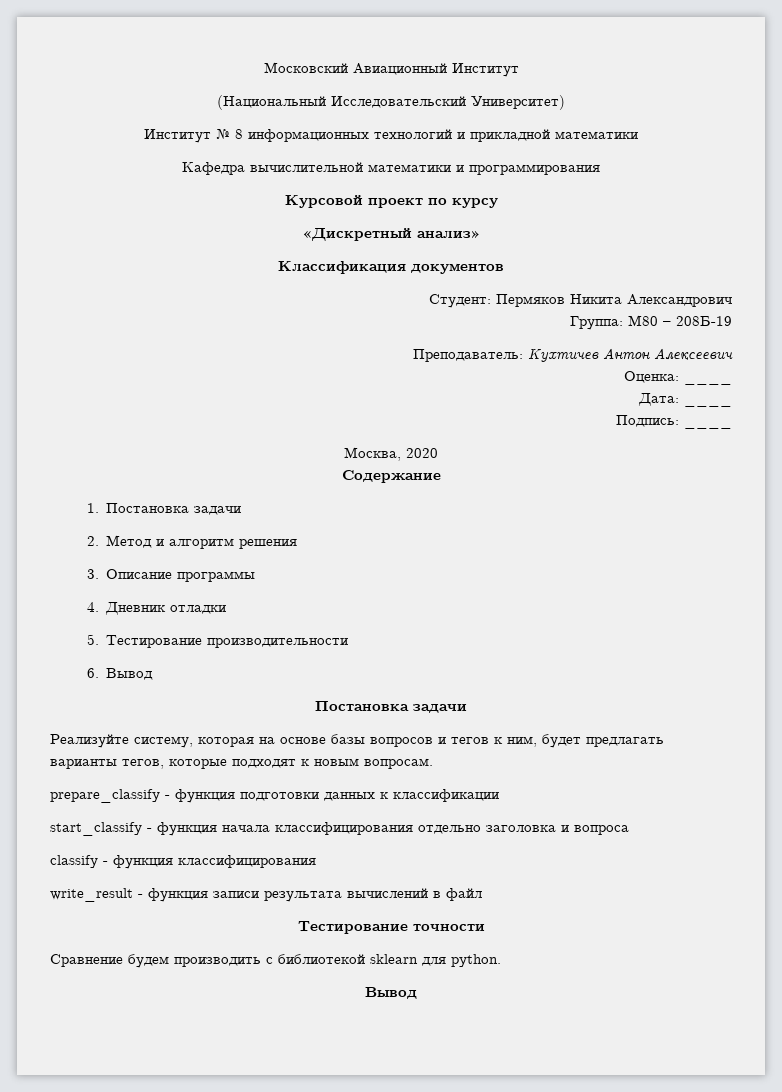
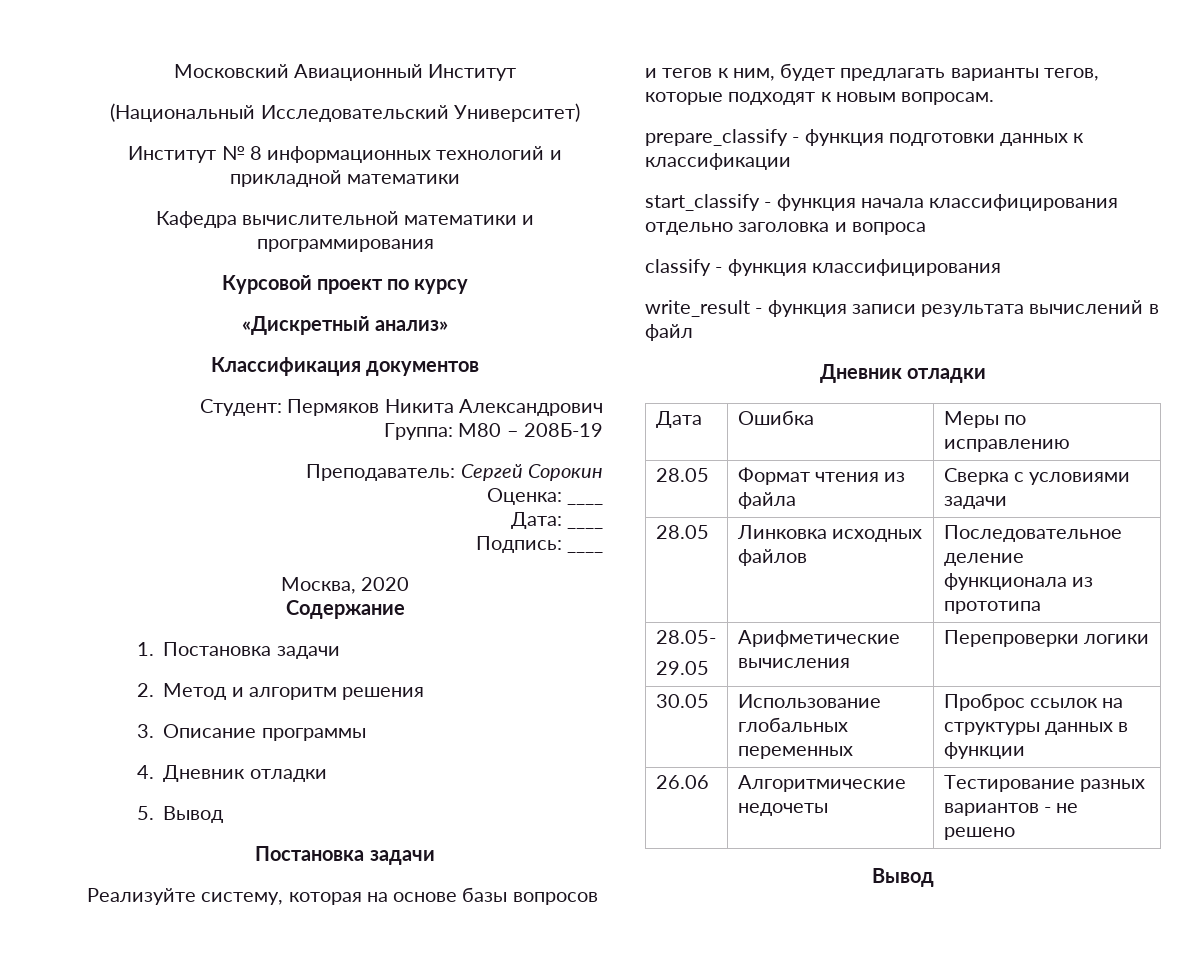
[528,348,733,362] Кухтичев Антон Алексеевич -> [460,464,603,481] Сергей Сорокин
[106,635,349,648] [86,668,99,678] Тестирование производительности // 6. -> (154, 813) none
[297,921,485,934] [50,954,501,968] Тестирование точности // Сравнение будем производить с библиотекой sklearn для python. -> [819,364,987,383] [655,411,702,428] [737,410,814,425] [943,411,1027,428] [943,439,1070,452] [655,468,709,482] [737,467,906,485] [737,492,796,509] [943,468,1131,485] [943,496,1007,509] [655,525,709,539] [736,525,923,542] [737,549,807,566] [943,525,1122,542] [943,553,1024,566] [943,573,1094,590] [943,601,1041,614] [655,630,716,644] [655,661,709,675] [737,630,900,647] [737,658,850,668] [943,630,1150,647] [655,694,709,708] [737,694,881,708] [737,717,848,732] [737,746,853,759] [943,693,1124,711] [943,722,1129,735] [943,742,1025,759] [655,775,709,789] [737,775,906,792] [737,803,828,816] [943,775,1146,792] [943,803,1079,816] [943,827,1015,840] Дневник отладки // Дата | Ошибка | Меры по исправлению // 28.05 | Формат чтения из файла | Сверка с условиями задачи // 28.05 | Линковка исходных файлов | Последовательное деление функционала из прототипа // 28.05- // 29.05 | Арифметические вычисления | Перепроверки логики // 30.05 | Использование глобальных переменных | Проброс ссылок на структуры данных в функции // 26.06 | Алгоритмические недочеты | Тестирование разных вариантов - не решено

